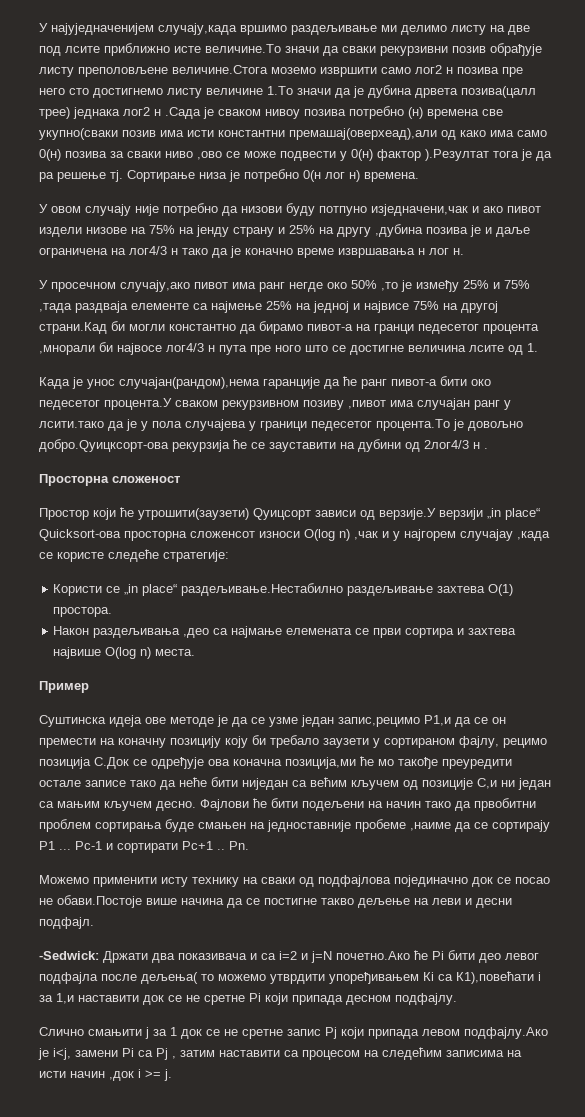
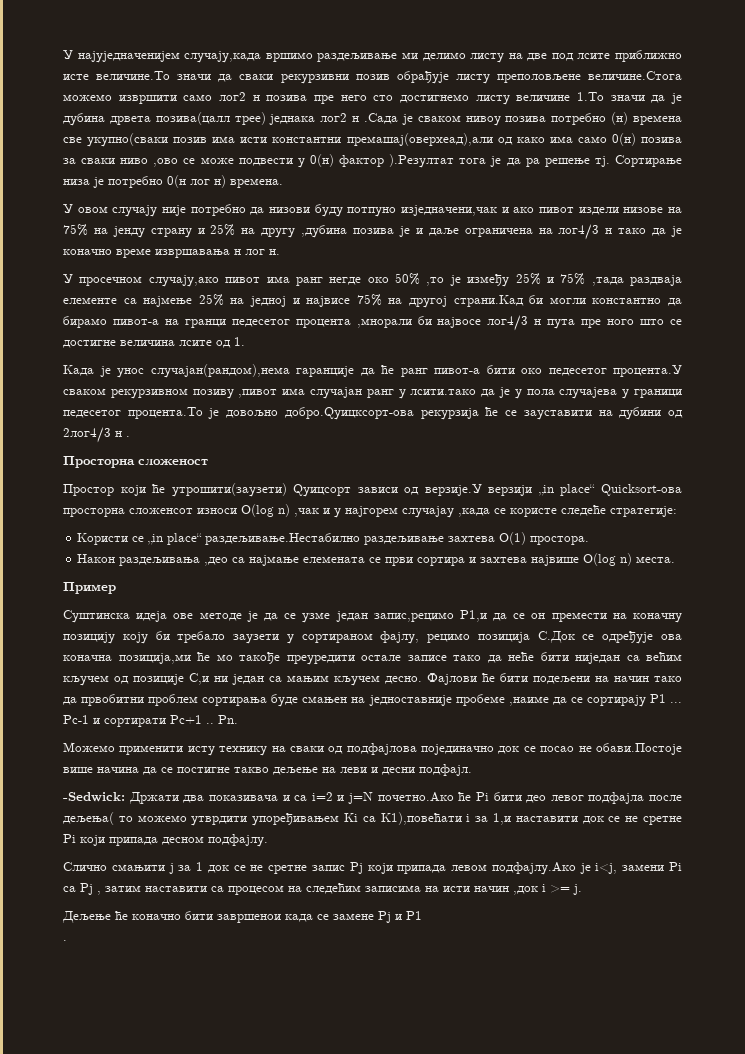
[271,67,316,74] моземо -> [63,94,112,101] можемо
(172, 1075) none -> [62,911,422,923] [63,940,67,941] // Дељење ће коначно бити завршенои када се замене Рј и Р1 // .

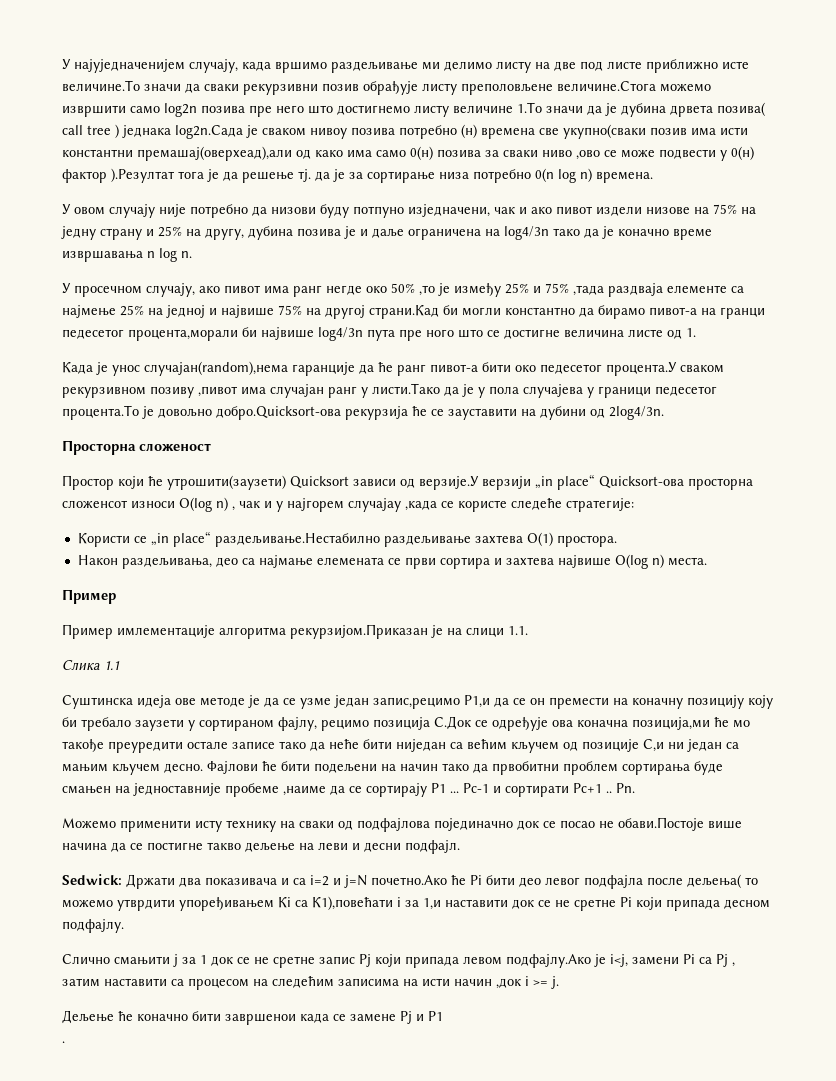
[184,51,262,63] случају,када -> [189,59,271,73] случају, када
[577,53,611,59] лсите -> [607,61,642,69] листе
[218,92,260,101] лог2 н -> [164,103,197,117] log2n
[373,95,394,101] сто -> [308,105,333,114] што
[155,112,398,125] позива(цалл трее) једнака лог2 н .Сада -> [717,102,766,116] [62,124,243,139] позива( call tree ) једнака log2n.Сада
[525,158,540,167] ра -> (238, 176) none
[615,155,683,167] [63,175,226,188] Сортирање низа је потребно 0(н лог н) -> [315,168,592,183] да је за сортирање низа потребно 0(n log n)
[401,205,497,216] изједначени,чак -> [408,204,515,217] изједначени, чак
[112,226,145,238] јенду -> [61,226,96,240] једну
[261,225,348,238] другу ,дубина -> [205,226,293,240] другу, дубина
[558,224,613,240] лог4/3 н -> [504,226,549,240] log4/3n
[234,249,280,255] н лог н. -> [147,248,192,262] n log n.
[148,275,219,287] случају,ако -> [146,283,220,297] случају, ако
[306,296,351,307] највисе -> [221,305,274,318] највише
[295,315,542,331] процента ,мнорали би највосе лог4/3 н -> [128,327,363,341] процента,морали би највише log4/3n
[179,340,212,346] лсите -> [628,329,663,337] листе
[150,364,290,378] случајан(рандом),нема -> [144,361,288,376] случајан(random),нема
[410,389,477,395] лсити.тако -> [372,383,440,394] листи.Тако
[284,407,414,420] добро.Qуицксорт-ова -> [216,406,341,420] добро.Quicksort-ова
[63,427,130,443] 2лог4/3 н . -> [609,406,664,420] 2log4/3n.
[293,484,352,497] Qуицсорт -> [290,476,349,488] Quicksort
[294,508,319,517] ,чак -> [232,501,260,511] , чак
[119,557,229,566] раздељивања ,део -> [121,557,238,569] раздељивања, део
(116, 588) none -> [62,624,528,639] [62,660,120,670] // Пример имлементације алгоритма рекурзијом.Приказан је на слици 1.1. // Слика 1.1
[63,792,125,802] -Sedwick: -> [62,874,122,885] Sedwick:

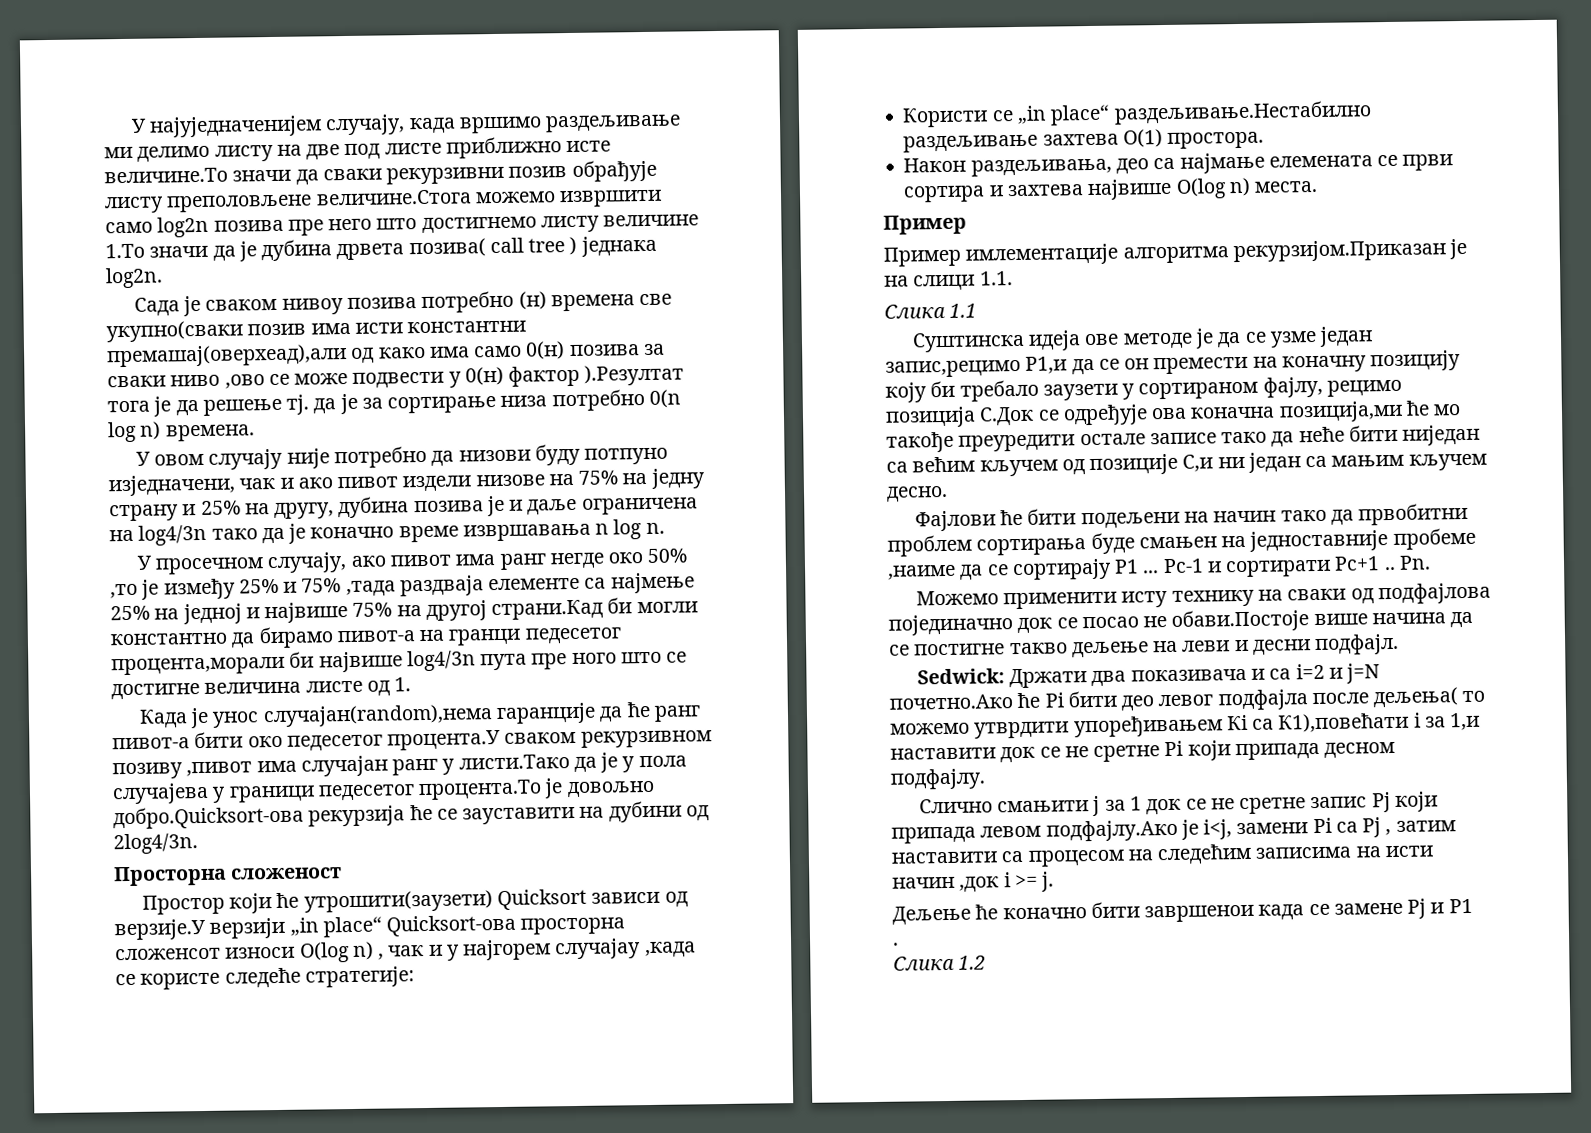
[175,125,243,139] log2n.Сада -> [105,267,163,289] [133,297,180,316] log2n. // Сада
(203, 768) none -> (948, 493) //
(65, 1042) none -> [893,955,987,971] // Слика 1.2

